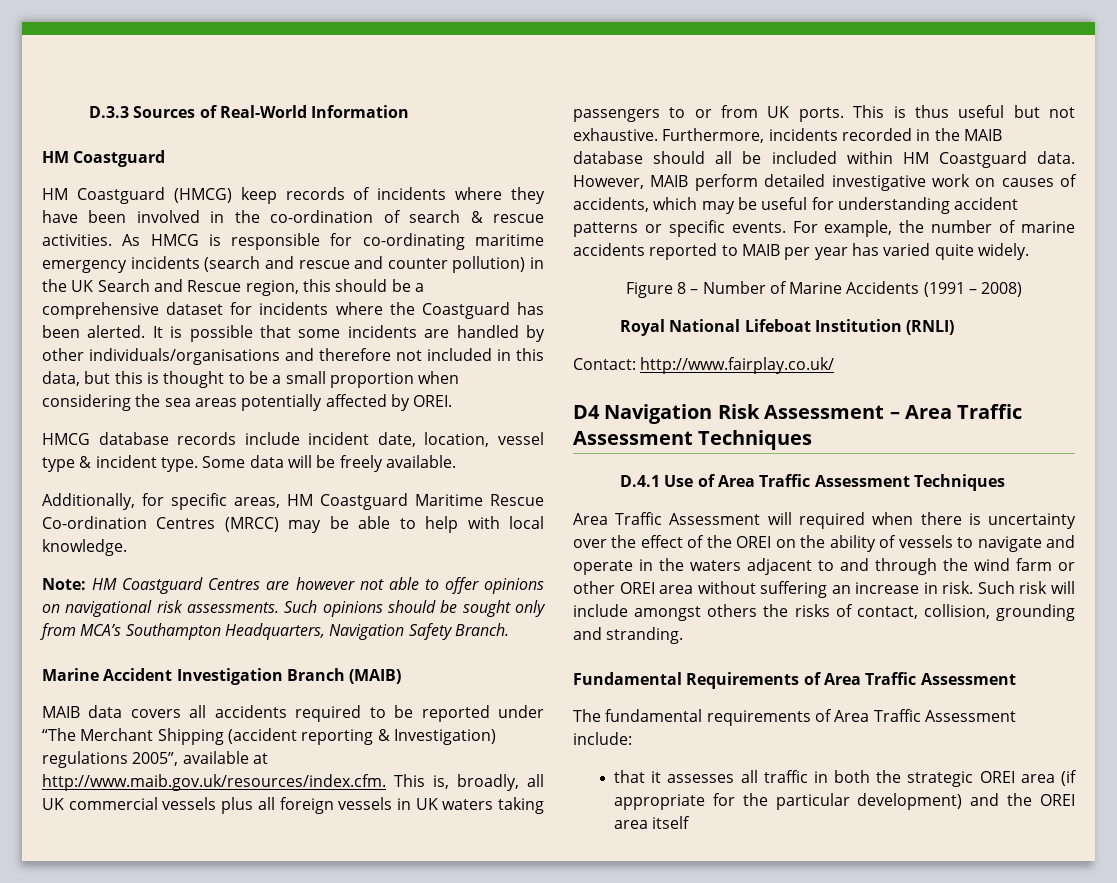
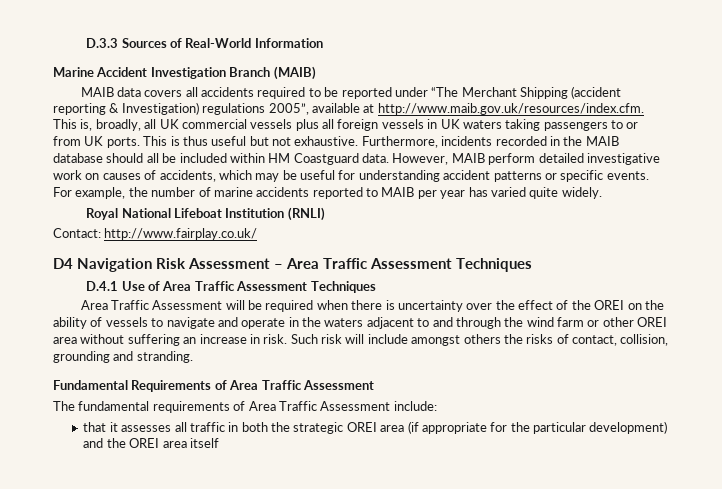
[42,150,166,167] [42,187,545,204] [42,210,545,223] [42,233,544,250] [42,256,544,273] [42,279,424,296] [42,302,545,319] [42,325,545,342] [42,348,544,365] [42,371,460,388] [42,394,453,411] [42,432,544,447] [42,455,456,472] [42,493,544,510] [42,516,545,533] [42,539,127,556] [42,577,545,594] [42,600,546,617] [40,623,509,640] // HM Coastguard // HM Coastguard (HMCG) keep records of incidents where they have been involved in the co-ordination of search & rescue activities. As HMCG is responsible for co-ordinating maritime emergency incidents (search and rescue and counter pollution) in the UK Search and Rescue region, this should be a comprehensive dataset for incidents where the Coastguard has been alerted. It is possible that some incidents are handled by other individuals/organisations and therefore not included in this data, but this is thought to be a small proportion when considering the sea areas potentially affected by OREI. // HMCG database records include incident date, location, vessel type & incident type. Some data will be freely available. // Additionally, for specific areas, HM Coastguard Maritime Rescue Co-ordination Centres (MRCC) may be able to help with local knowledge. // Note: HM Coastguard Centres are however not able to offer opinions on navigational risk assessments. Such opinions should be sought only from MCA’s Southampton Headquarters, Navigation Safety Branch. -> (323, 43) none
[625,281,1023,298] // Figure 8 – Number of Marine Accidents (1991 – 2008) -> (602, 193) none
(792, 518) none -> [248,300,263,310] be

